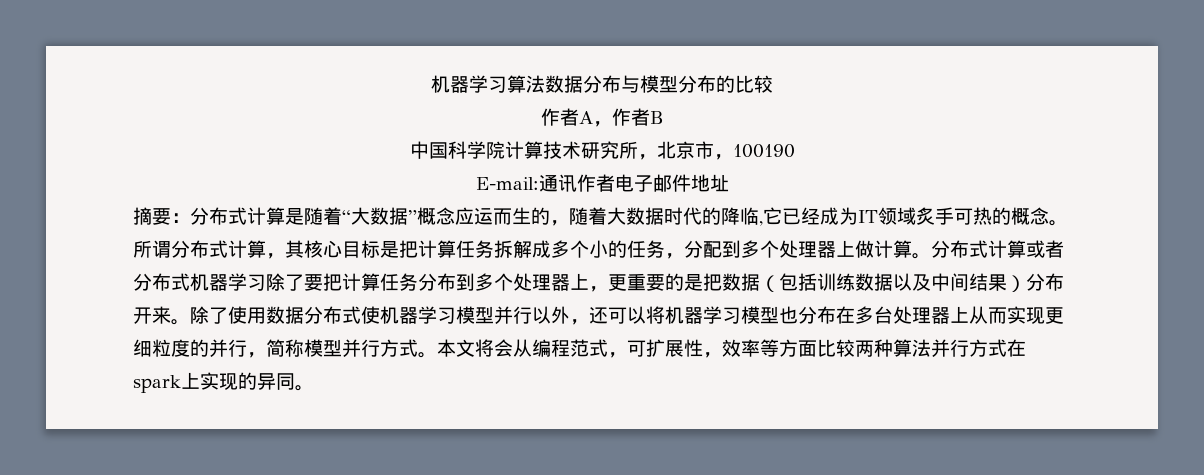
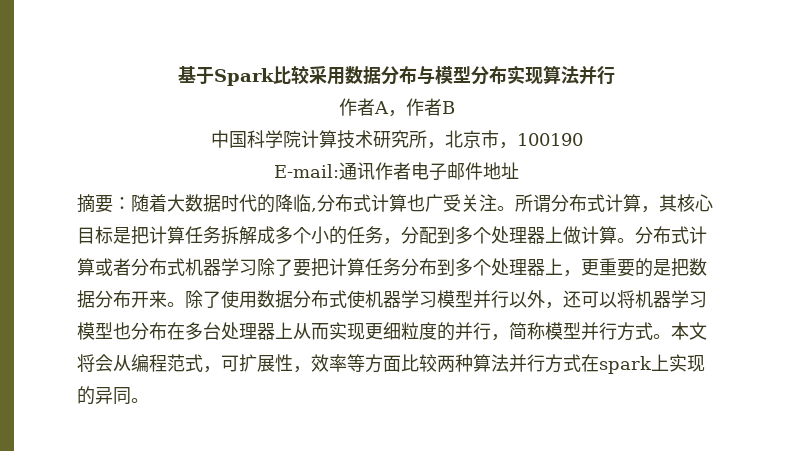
[431,75,545,93] 机器学习算法 -> [178,65,345,86] 基于Spark比较采用
[716,75,773,93] 的比较 -> [507,65,615,85] 实现算法并行
[190,207,569,226] 分布式计算是随着“大数据”概念应运而生的， -> (131, 203) none
[763,207,1049,225] 它已经成为IT领域炙手可热的概念 -> [317,194,497,212] 分布式计算也广受关注
[760,273,1026,292] （包括训练数据以及中间结果） -> (95, 299) none

